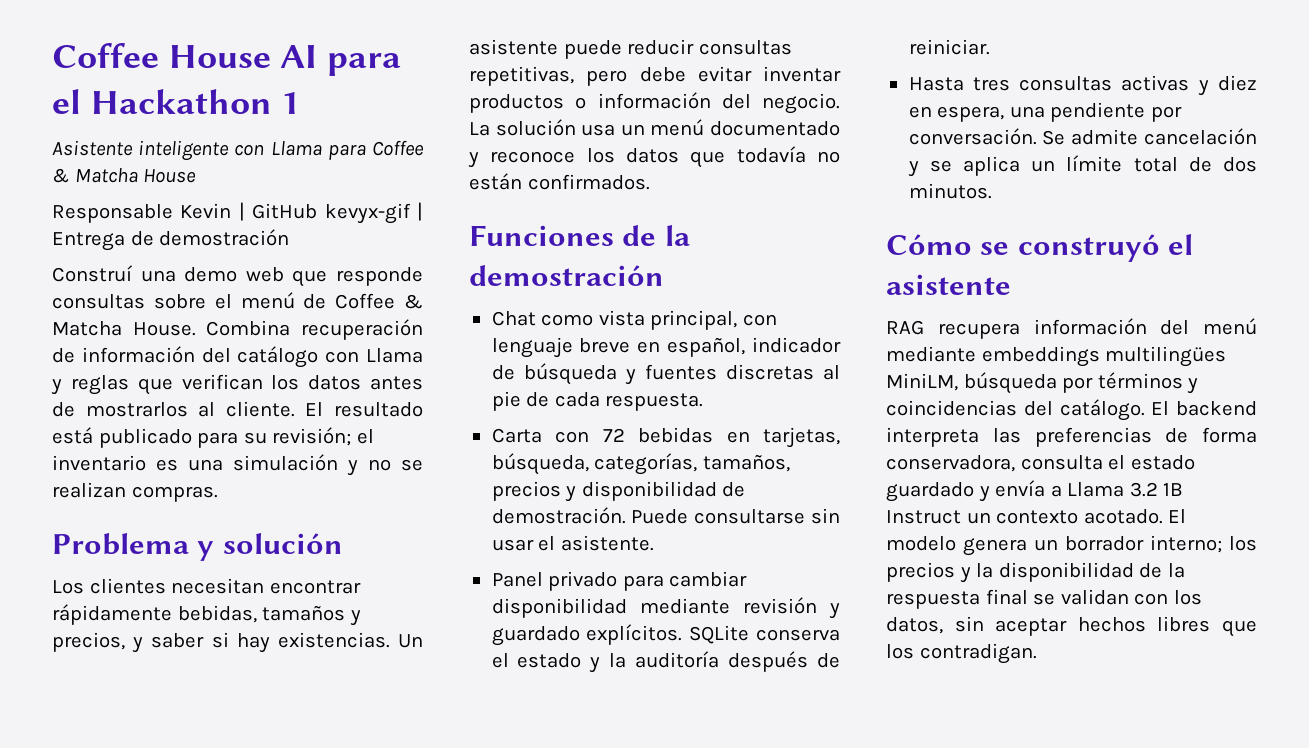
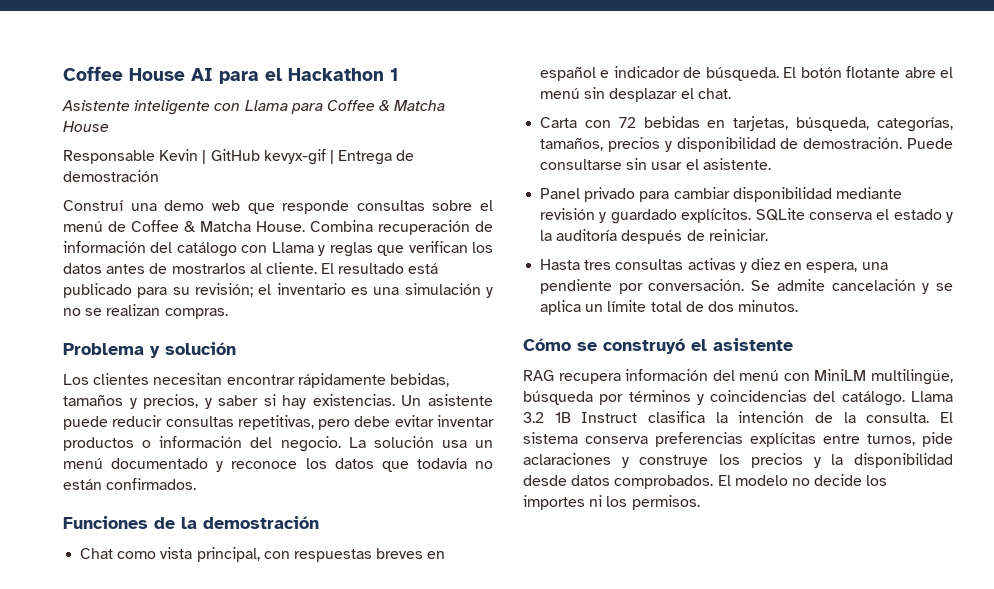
[491,337,841,358] [491,363,840,385] [491,391,704,411] lenguaje breve en español, indicador de búsqueda y fuentes discretas al pie de cada respuesta. -> [293,548,446,562] [540,66,953,81] [540,87,731,102] respuestas breves en español e indicador de búsqueda. El botón flotante abre el menú sin desplazar el chat.
[886,346,1227,367] [886,373,958,391] mediante embeddings multilingües MiniLM, -> [783,369,953,385] con MiniLM multilingüe,
[1151,401,1257,416] [886,427,1257,447] [886,455,1195,472] [886,480,1184,502] [886,509,1187,524] [886,535,1222,556] El backend interpreta las preferencias de forma conservadora, consulta el estado guardado y envía a Llama 3.2 1B Instruct un contexto acotado. El modelo genera un borrador interno; -> [911,391,953,402] [523,411,953,423] [523,432,953,447] [523,453,709,468] Llama 3.2 1B Instruct clasifica la intención de la consulta. El sistema conserva preferencias explícitas entre turnos, pide aclaraciones y construye
[1139,563,1185,578] [886,589,1202,609] [886,616,1257,637] [886,643,1037,664] de la respuesta final se validan con los datos, sin aceptar hechos libres que los contradigan. -> [523,474,888,489] [523,495,700,510] desde datos comprobados. El modelo no decide los importes ni los permisos.

